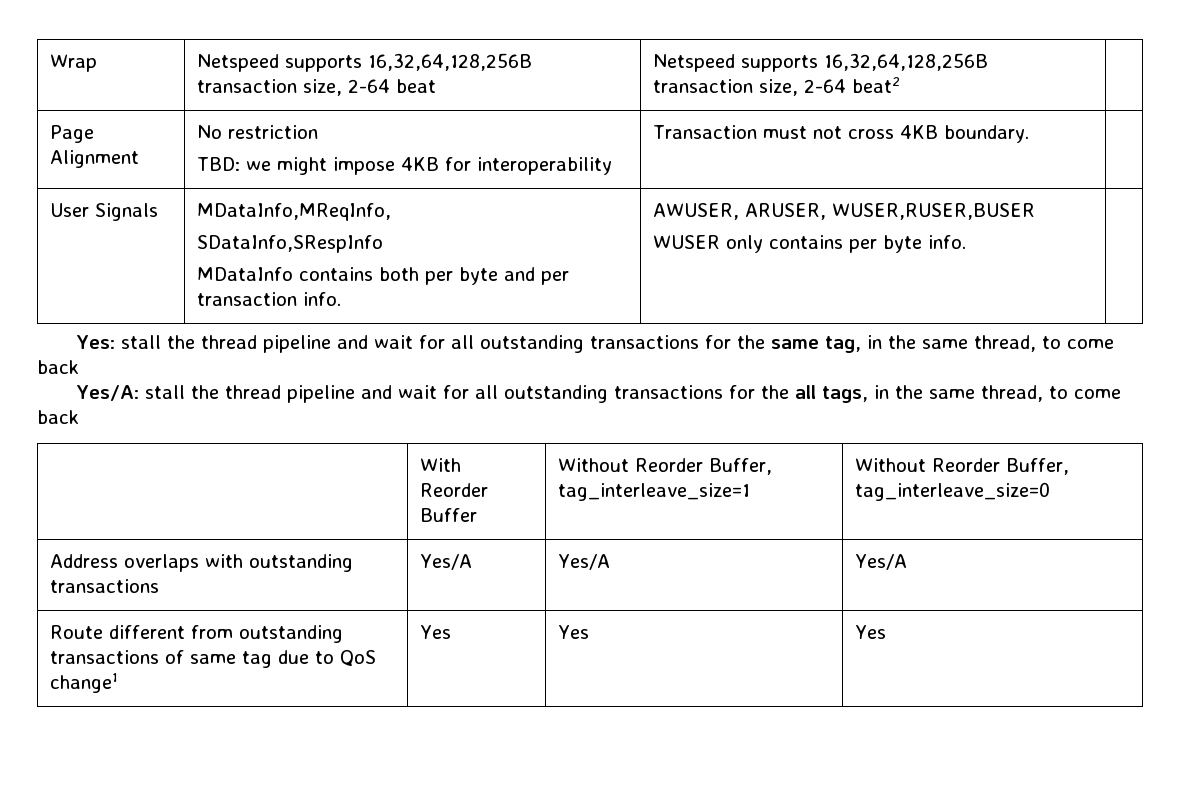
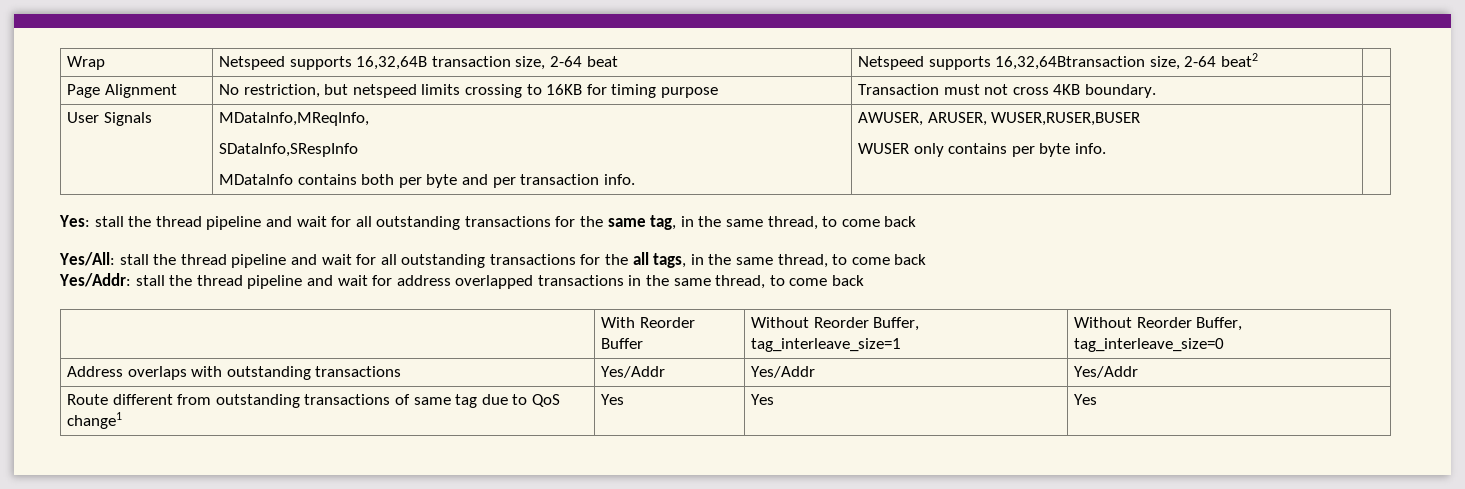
[368,53,533,71] 16,32,64,128,256B -> [356,56,428,70] 16,32,64B
[824,53,989,71] [653,79,754,93] 16,32,64,128,256B transaction -> [995,56,1146,70] 16,32,64Btransaction
[228,125,319,139] [197,157,613,175] restriction // TBD: we might impose 4KB for interoperability -> [243,84,718,98] restriction, but netspeed limits crossing to 16KB for timing purpose
[76,385,140,401] Yes/A: -> [59,252,115,266] Yes/All:
(79, 417) none -> [59,273,865,289] // Yes/Addr: stall the thread pipeline and wait for address overlapped transactions in the same thread, to come back
[420,554,473,570] [558,554,611,570] [855,554,908,570] Yes/A | Yes/A | Yes/A -> [601,366,666,378] [751,366,816,378] [1074,366,1139,378] Yes/Addr | Yes/Addr | Yes/Addr

